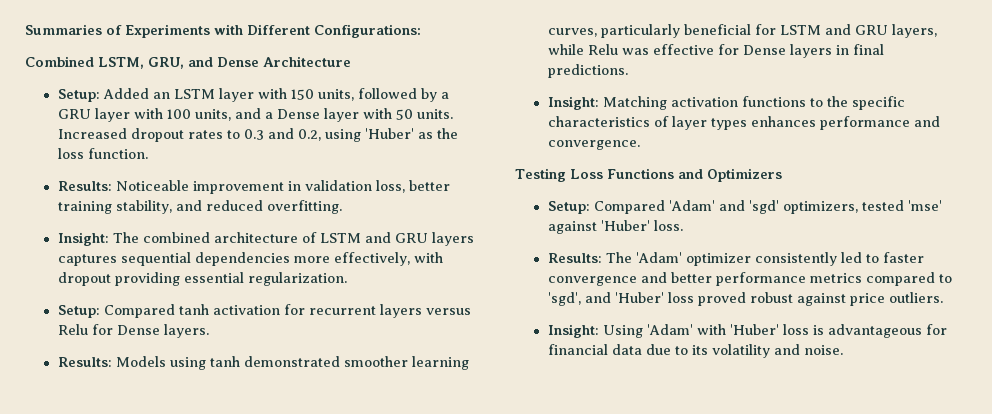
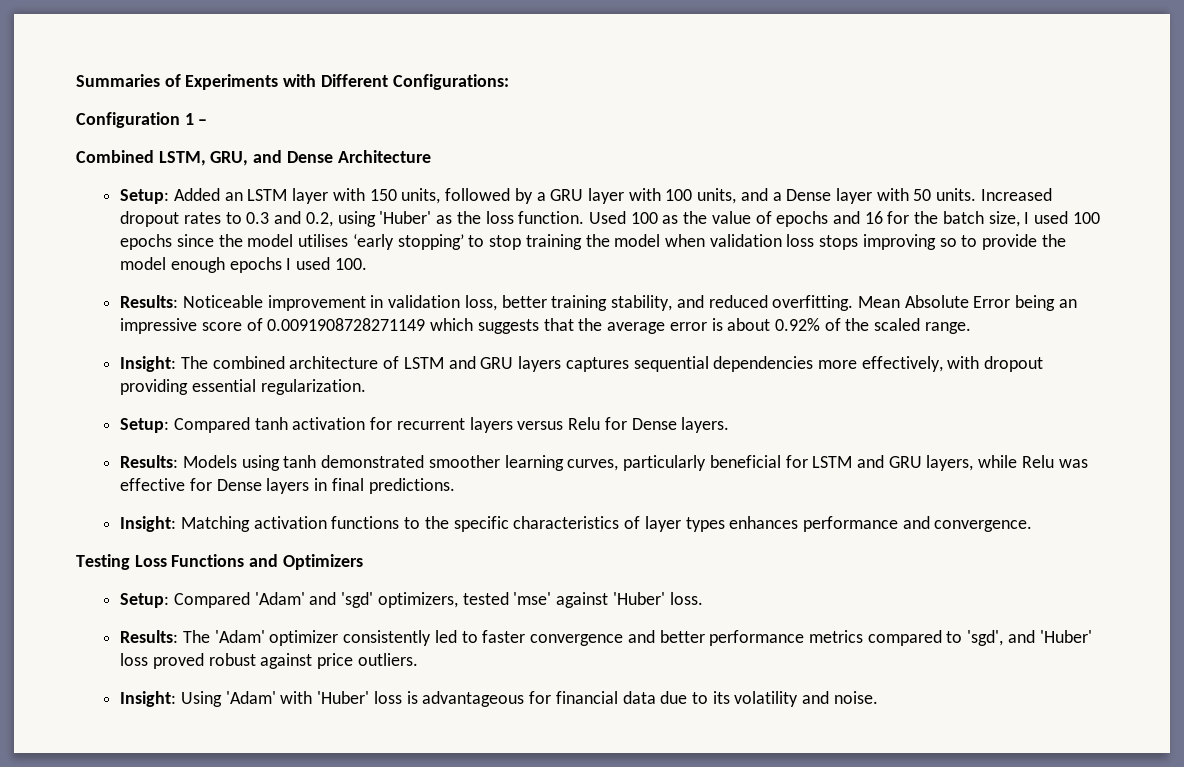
(421, 31) none -> [76,112,208,128] // Configuration 1 –
(148, 153) none -> [588,211,1100,227] [120,234,1066,250] [120,257,367,273] Used 100 as the value of epochs and 16 for the batch size, I used 100 epochs since the model utilises ‘early stopping’ to stop training the model when validation loss stops improving so to provide the model enough epochs I used 100.
(342, 207) none -> [857,295,1077,311] [120,318,971,334] Mean Absolute Error being an impressive score of 0.0091908728271149 which suggests that the average error is about 0.92% of the scaled range.

